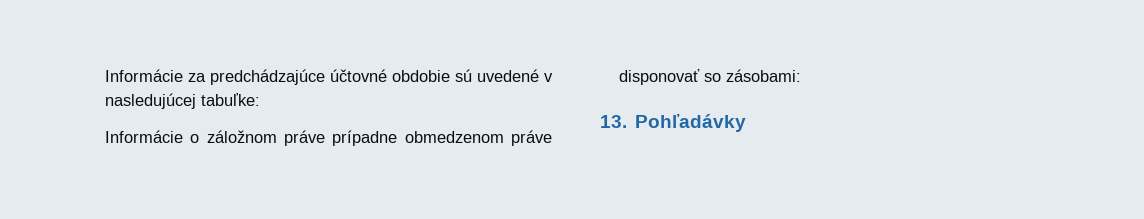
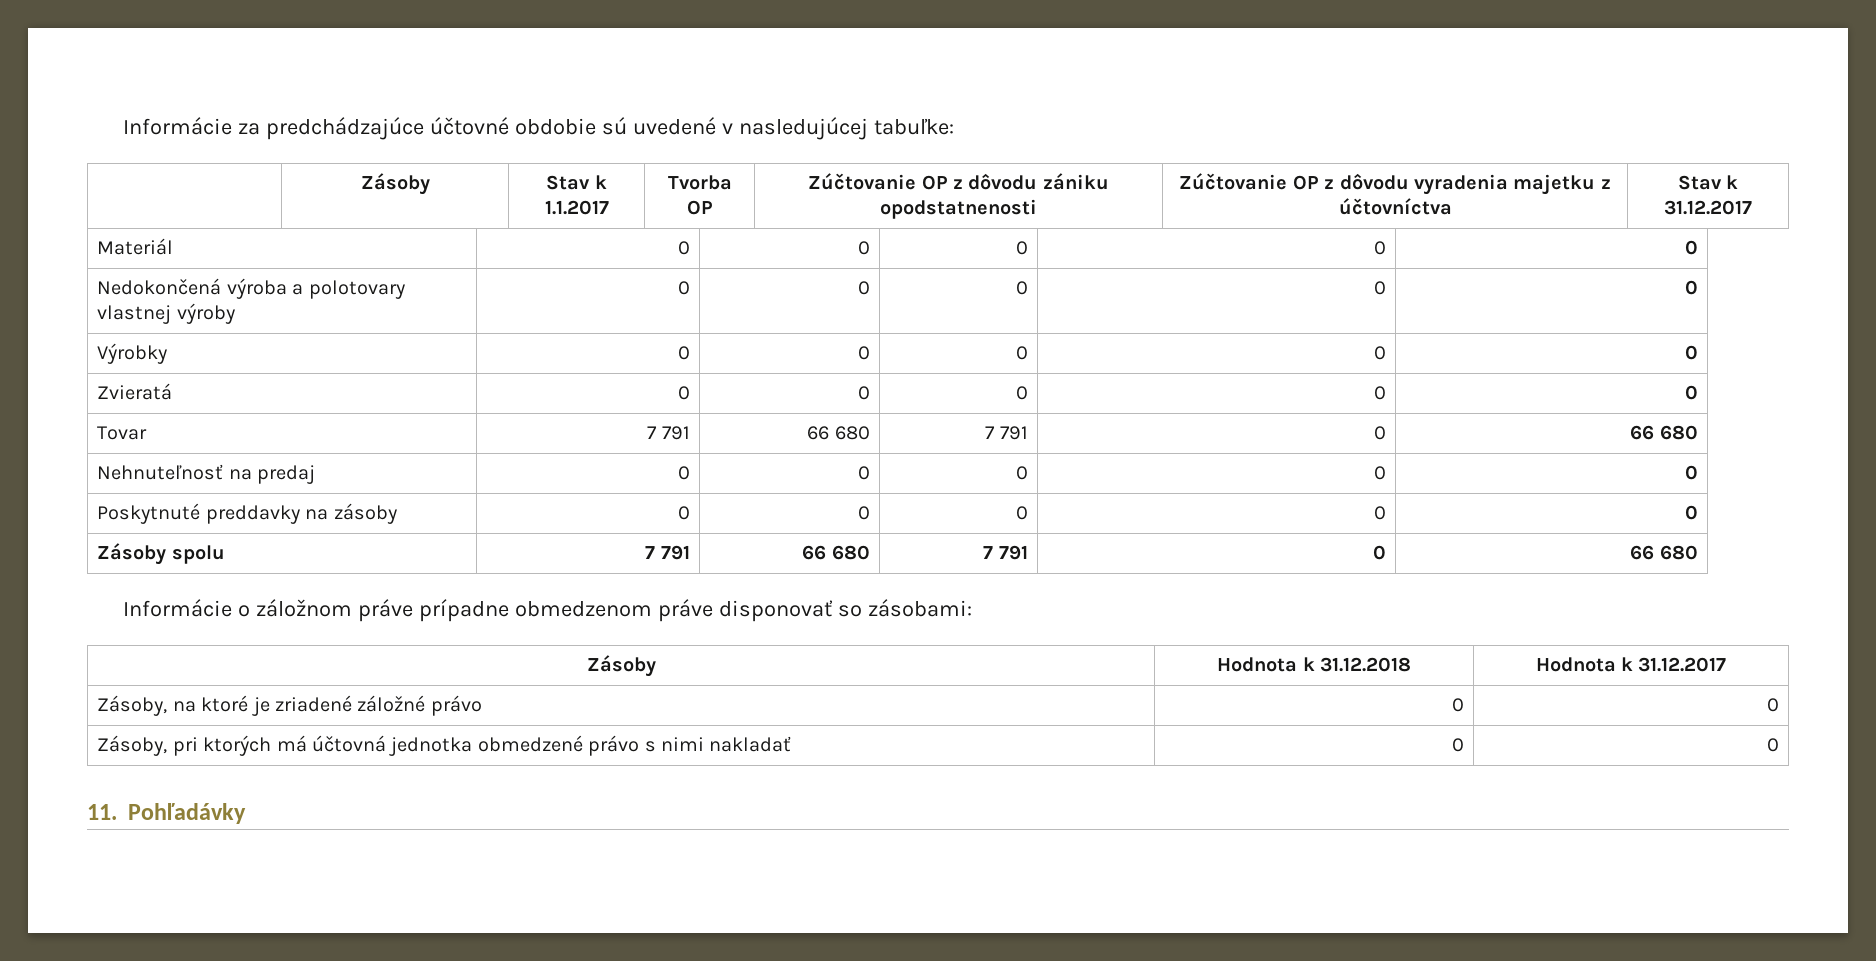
(260, 99) none -> [360,173,430,195] [546,175,607,190] [544,200,609,215] [667,175,732,190] [686,200,713,215] [808,173,1109,190] [880,199,1037,219] [1179,173,1611,195] [1338,198,1452,215] [1677,175,1739,190] [1664,200,1752,215] [97,238,174,255] [677,241,690,255] [857,241,870,255] [1015,241,1028,255] [1373,241,1386,255] [1684,240,1698,255] [97,278,405,299] [97,303,235,324] [677,281,690,295] [857,281,870,295] [1015,281,1028,295] [1373,281,1386,295] [1684,280,1698,295] [97,343,168,364] [677,346,690,360] [857,346,870,360] [1015,346,1028,360] [1373,346,1386,360] [1684,345,1698,360] [97,383,173,400] [677,386,690,400] [857,386,870,400] [1015,386,1028,400] [1373,386,1386,400] [1684,385,1698,400] [97,426,148,440] [647,426,690,440] [807,426,870,440] [985,426,1028,440] [1373,426,1386,440] [1630,425,1698,440] [97,464,316,484] [677,466,690,480] [857,466,870,480] [1015,466,1028,480] [1373,466,1386,480] [1684,465,1698,480] [97,503,397,524] [677,506,690,520] [857,506,870,520] [1015,506,1028,520] [1373,506,1386,520] [1684,505,1698,520] [97,543,225,565] [645,545,690,560] [802,545,870,560] [983,545,1028,560] [1372,545,1386,560] [1630,545,1698,560] // | Zásoby | Stav k 1.1.2017 | Tvorba OP | Zúčtovanie OP z dôvodu zániku opodstatnenosti | Zúčtovanie OP z dôvodu vyradenia majetku z účtovníctva | Stav k 31.12.2017 // Materiál | 0 | 0 | 0 | 0 | 0 // Nedokončená výroba a polotovary vlastnej výroby | 0 | 0 | 0 | 0 | 0 // Výrobky | 0 | 0 | 0 | 0 | 0 // Zvieratá | 0 | 0 | 0 | 0 | 0 // Tovar | 7 791 | 66 680 | 7 791 | 0 | 66 680 // Nehnuteľnosť na predaj | 0 | 0 | 0 | 0 | 0 // Poskytnuté preddavky na zásoby | 0 | 0 | 0 | 0 | 0 // Zásoby spolu | 7 791 | 66 680 | 7 791 | 0 | 66 680
[600,115,627,128] // 13. -> [586,655,656,677] [1217,657,1411,672] [1535,657,1727,672] [97,695,482,716] [1451,698,1464,712] [1766,698,1779,712] [97,735,792,756] [1451,738,1464,752] [1766,738,1779,752] [87,804,117,820] // Zásoby | Hodnota k 31.12.2018 | Hodnota k 31.12.2017 // Zásoby, na ktoré je zriadené záložné právo | 0 | 0 // Zásoby, pri ktorých má účtovná jednotka obmedzené právo s nimi nakladať | 0 | 0 // 11.

